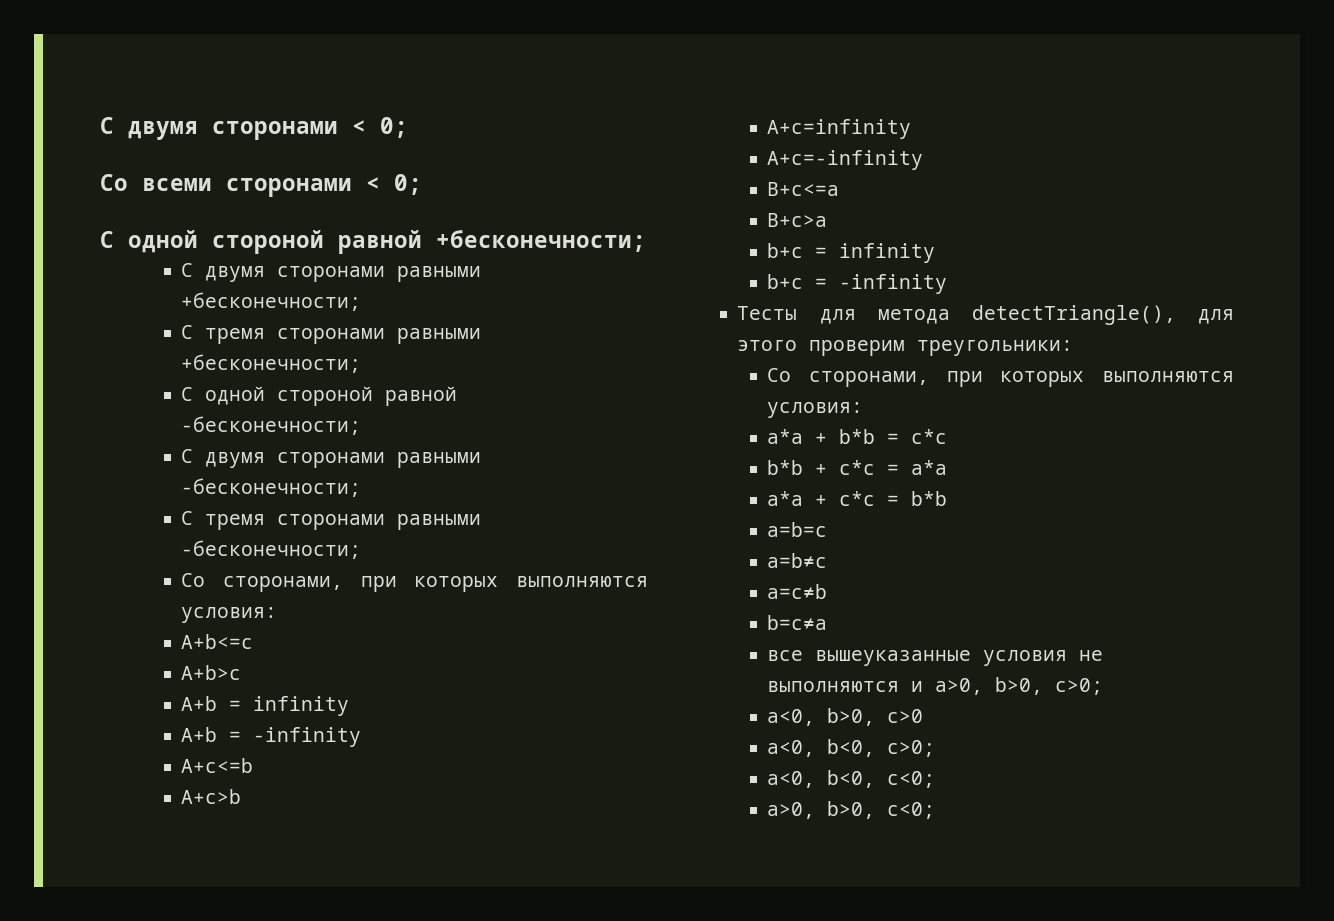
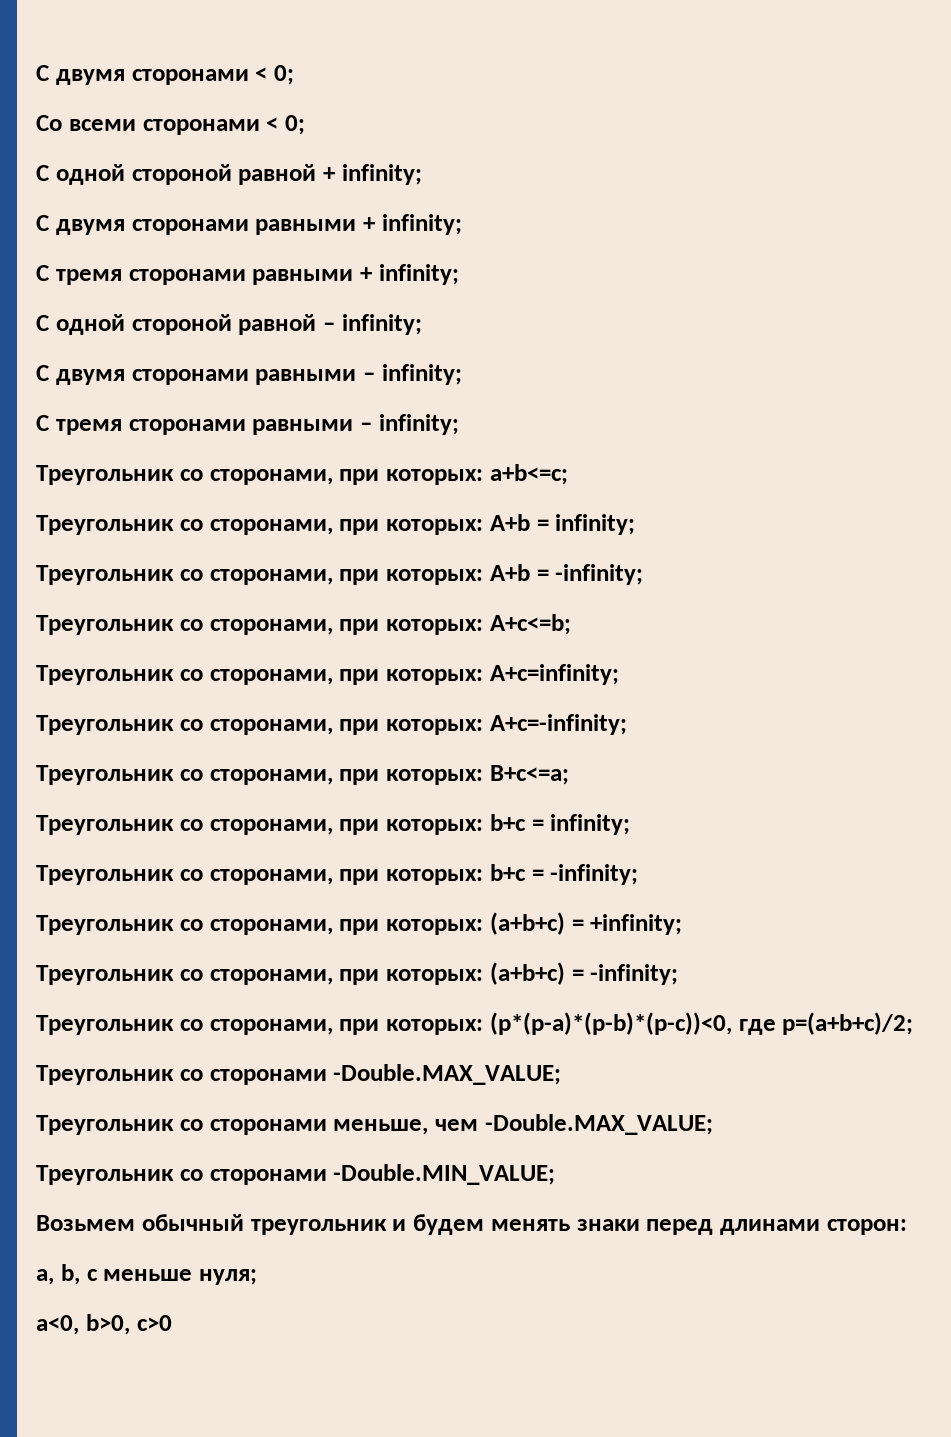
[436,230,646,252] [181,263,482,282] [181,292,362,311] [181,325,482,344] [181,354,362,373] [181,386,458,406] [181,416,362,435] [181,449,482,468] [181,478,362,497] [181,511,482,530] [181,540,362,559] [181,573,648,592] [181,607,278,623] [181,634,254,649] [181,665,242,680] [181,696,350,716] [181,727,362,747] [181,758,254,773] [181,789,242,804] [767,119,912,139] [767,150,924,170] [767,182,840,196] [767,213,828,227] [767,243,936,263] [767,274,948,294] [737,305,1234,325] [737,340,1074,356] [767,368,1234,387] [767,402,864,418] [767,429,948,444] [767,460,948,475] [767,491,948,506] [767,522,828,537] [767,553,828,568] [767,584,828,599] [767,615,828,630] [767,650,1104,666] [767,677,1104,695] [767,708,924,726] [767,739,936,757] [767,770,936,788] [767,801,936,819] +бесконечности; // С двумя сторонами равными +бесконечности; // С тремя сторонами равными +бесконечности; // С одной стороной равной -бесконечности; // С двумя сторонами равными -бесконечности; // С тремя сторонами равными -бесконечности; // Со сторонами, при которых выполняются условия: // A+b<=c // A+b>c // A+b = infinity // A+b = -infinity // A+c<=b // A+c>b // A+c=infinity // A+c=-infinity // B+c<=a // B+c>a // b+c = infinity // b+c = -infinity // Тесты для метода detectTriangle(), для этого проверим треугольники: // Со сторонами, при которых выполняются условия: // a*a + b*b = c*c // b*b + c*c = a*a // a*a + c*c = b*b // a=b=c // a=b≠c // a=c≠b // b=c≠a // все вышеуказанные условия не выполняются и a>0, b>0, c>0; // a<0, b>0, c>0 // a<0, b<0, c>0; // a<0, b<0, c<0; // a>0, b>0, c<0; -> [323,164,422,185] [36,214,462,235] [36,264,459,285] [36,314,422,335] [36,364,462,385] [36,414,459,435] [36,464,568,485] [36,514,636,535] [36,564,644,585] [36,614,571,635] [36,664,619,685] [36,714,627,735] [36,765,569,785] [36,814,631,835] [36,864,639,885] [36,912,683,935] [36,962,679,985] [36,1012,914,1035] [36,1064,562,1085] [36,1114,713,1135] [36,1164,556,1185] [36,1214,907,1235] [36,1264,257,1285] [36,1314,172,1335] + infinity; // С двумя сторонами равными + infinity; // С тремя сторонами равными + infinity; // С одной стороной равной – infinity; // С двумя сторонами равными – infinity; // С тремя сторонами равными – infinity; // Треугольник со сторонами, при которых: a+b<=c; // Треугольник со сторонами, при которых: A+b = infinity; // Треугольник со сторонами, при которых: A+b = -infinity; // Треугольник со сторонами, при которых: A+c<=b; // Треугольник со сторонами, при которых: A+c=infinity; // Треугольник со сторонами, при которых: A+c=-infinity; // Треугольник со сторонами, при которых: B+c<=a; // Треугольник со сторонами, при которых: b+c = infinity; // Треугольник со сторонами, при которых: b+c = -infinity; // Треугольник со сторонами, при которых: (а+b+c) = +infinity; // Треугольник со сторонами, при которых: (а+b+c) = -infinity; // Треугольник со сторонами, при которых: (p*(p-a)*(p-b)*(p-c))<0, где p=(a+b+c)/2; // Треугольник со сторонами -Double.MAX_VALUE; // Треугольник со сторонами меньше, чем -Double.MAX_VALUE; // Треугольник со сторонами -Double.MIN_VALUE; // Возьмем обычный треугольник и будем менять знаки перед длинами сторон: // а, b, c меньше нуля; // a<0, b>0, c>0

